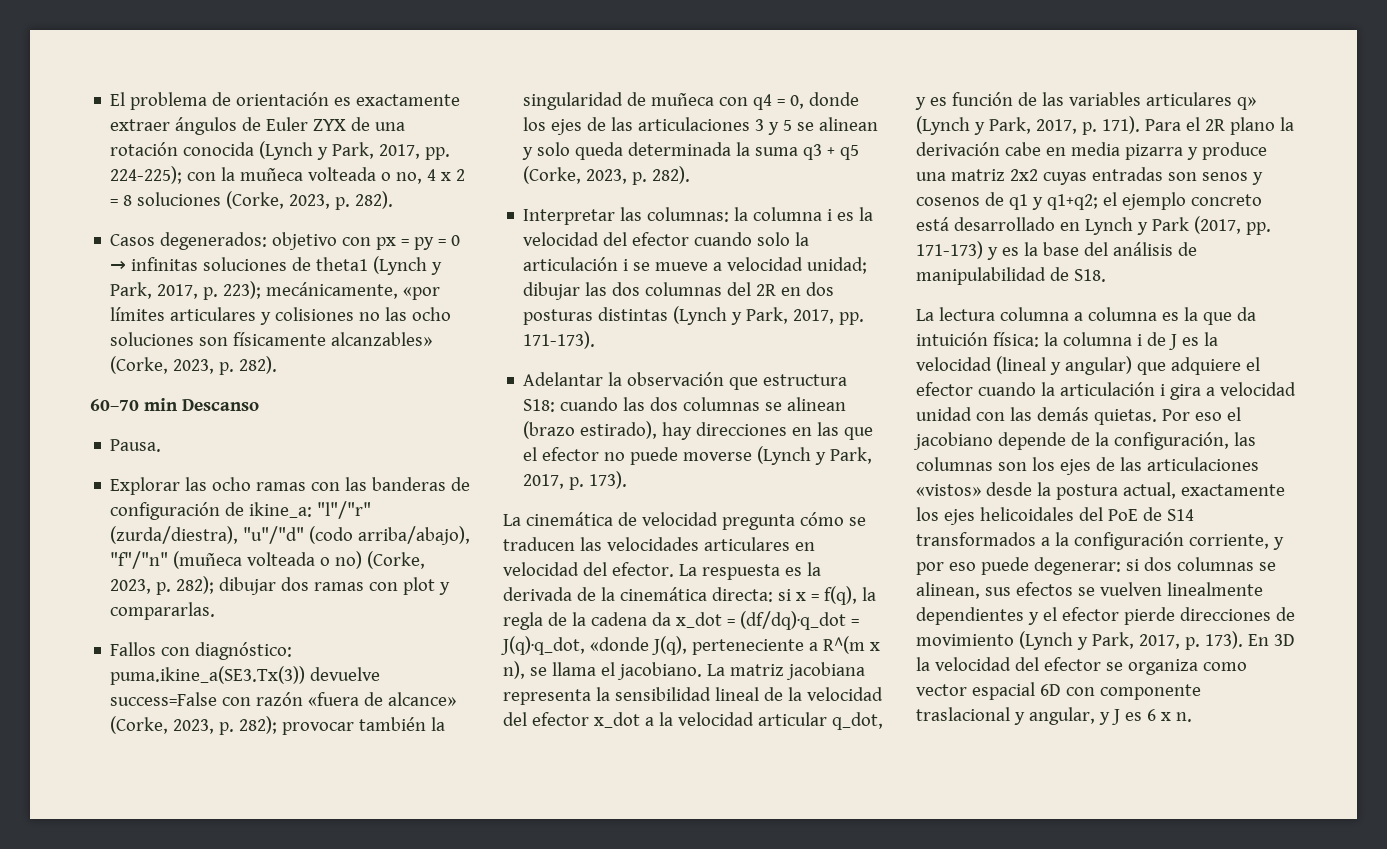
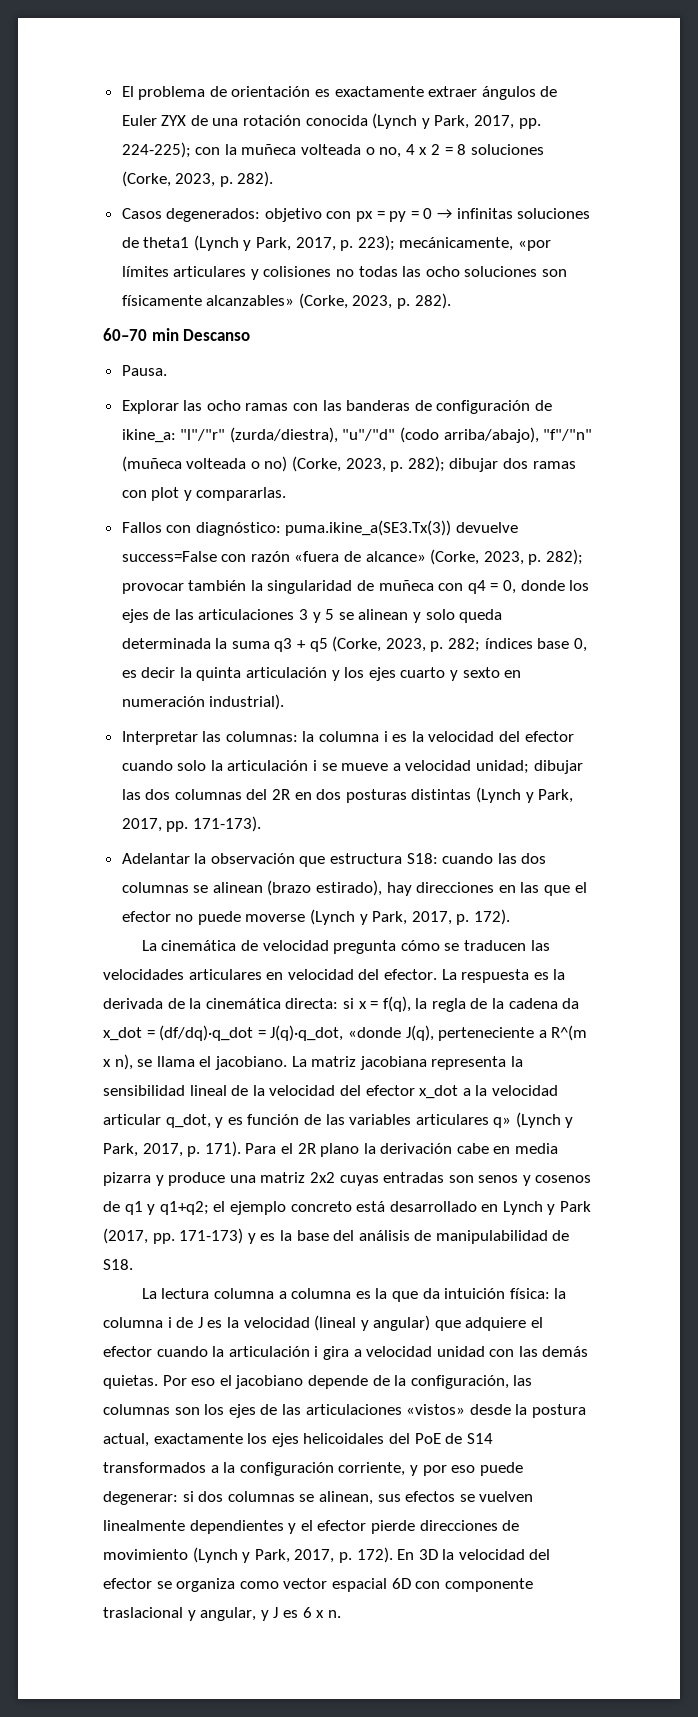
(381, 316) none -> [358,266,398,277] todas
[652,166,691,184] 282). -> [448,638,587,652] [121,667,522,681] [121,694,285,710] 282; índices base 0, es decir la quinta articulación y los ejes cuarto y sexto en numeración industrial).
[589,471,628,489] 173). -> [474,909,511,925] 172).
[1204,631,1243,649] 173). -> [356,1547,393,1563] 172).

